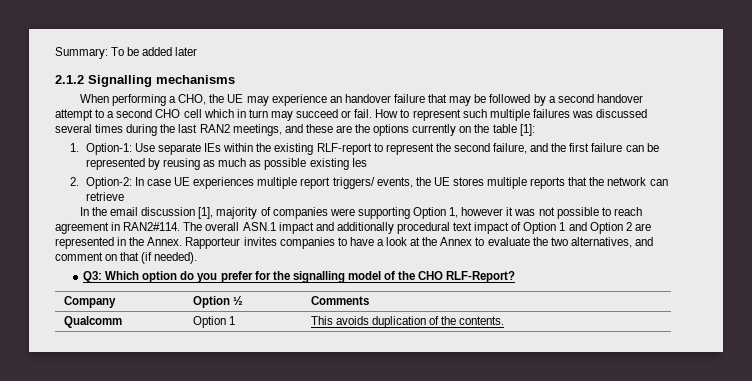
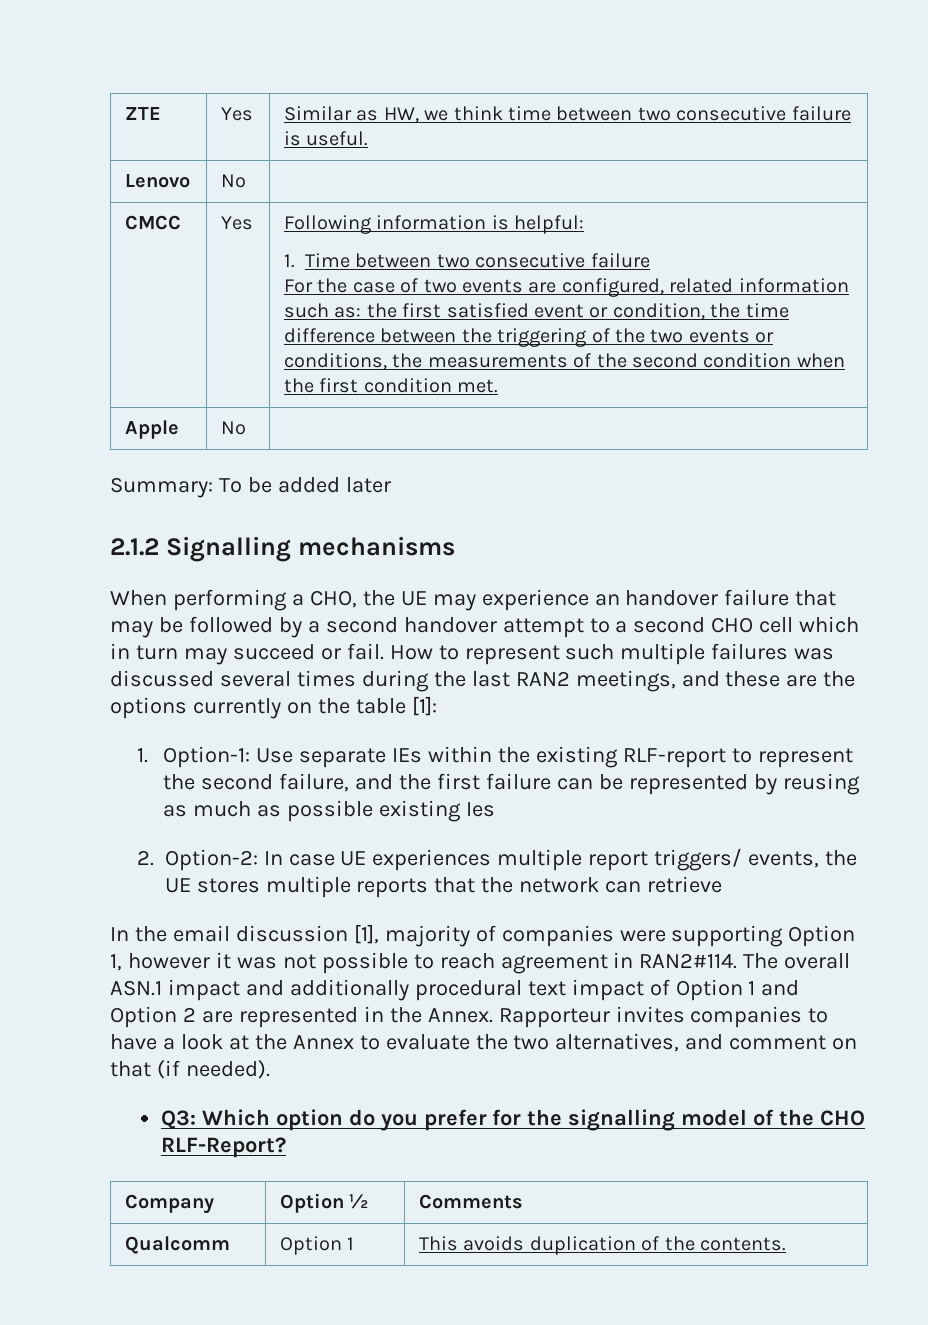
(55, 53) none -> [125,107,162,120] [221,107,254,121] [284,106,851,123] [284,131,369,146] [125,174,191,188] [221,174,247,188] [125,215,182,230] [221,216,254,230] [284,215,585,234] [284,253,650,268] [284,278,849,297] [284,303,789,320] [284,328,775,347] [284,353,845,370] [284,378,499,393] [125,420,180,439] [221,421,247,435] ZTE | Yes | Similar as HW, we think time between two consecutive failure is useful. // Lenovo | No | // CMCC | Yes | Following information is helpful: // 1. Time between two consecutive failure // For the case of two events are configured, related information such as: the first satisfied event or condition, the time difference between the triggering of the two events or conditions, the measurements of the second condition when the first condition met. // Apple | No | //

